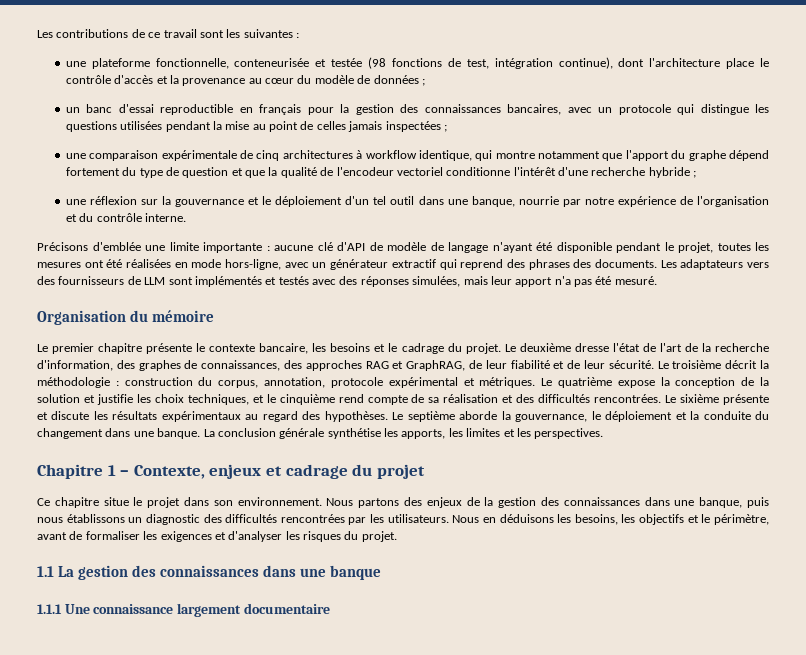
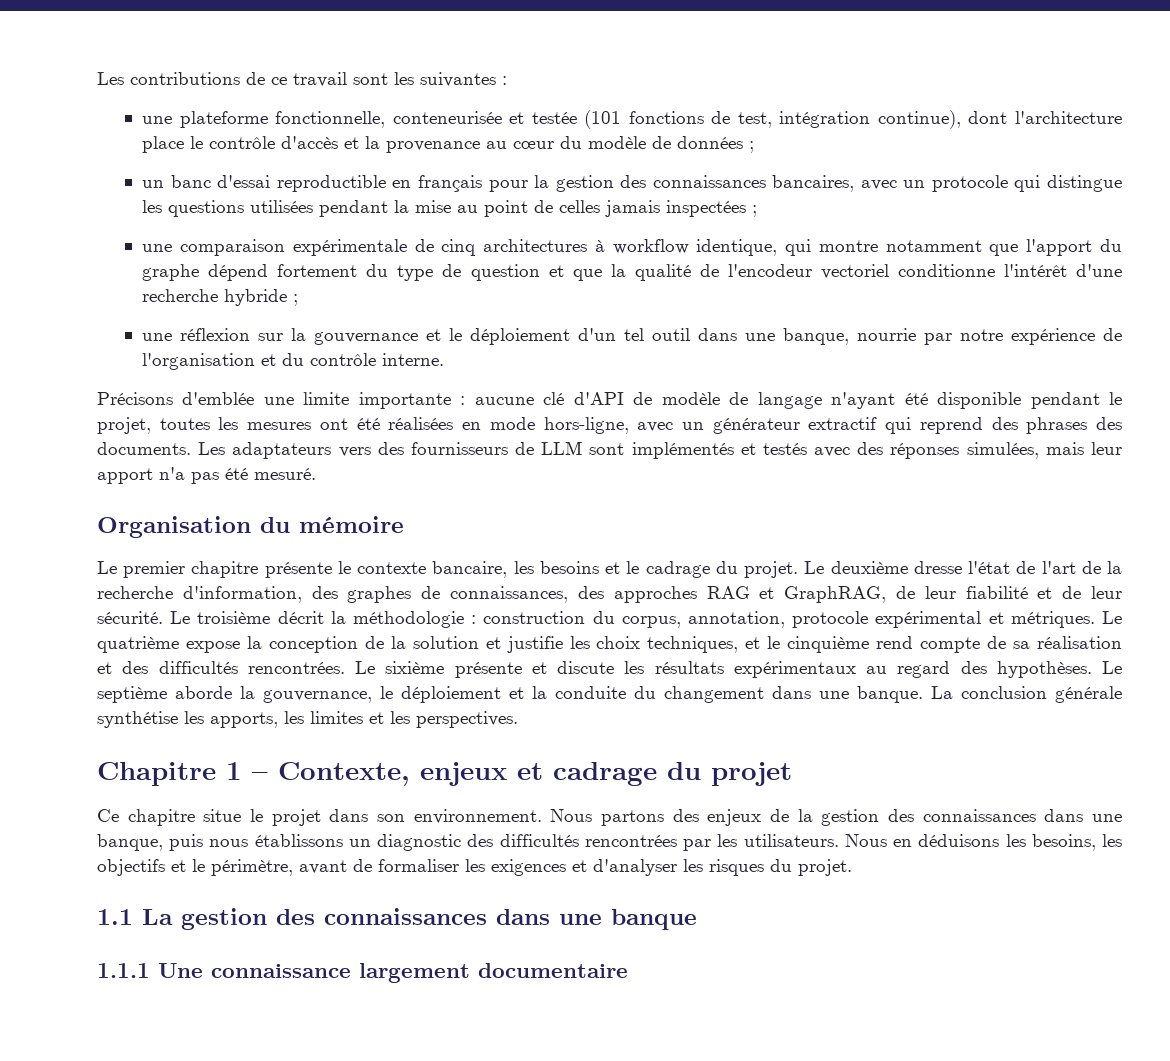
[368,57,387,69] (98 -> [584,110,622,129] (101

